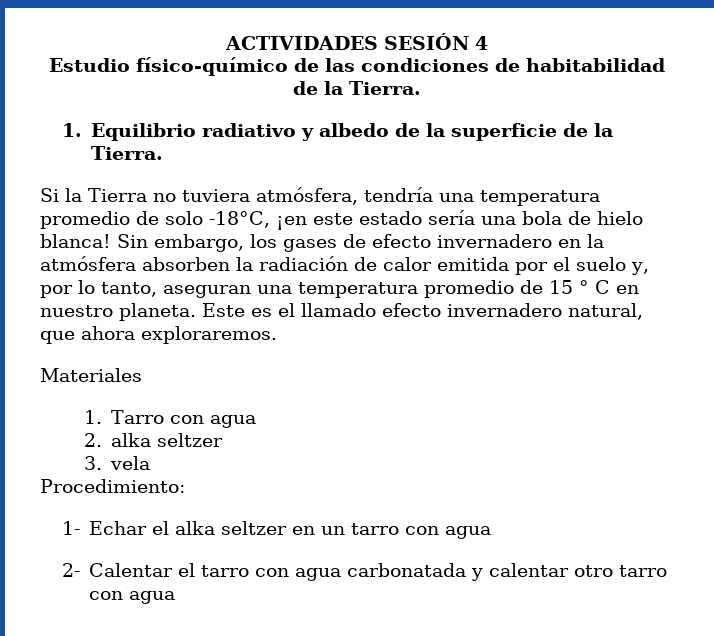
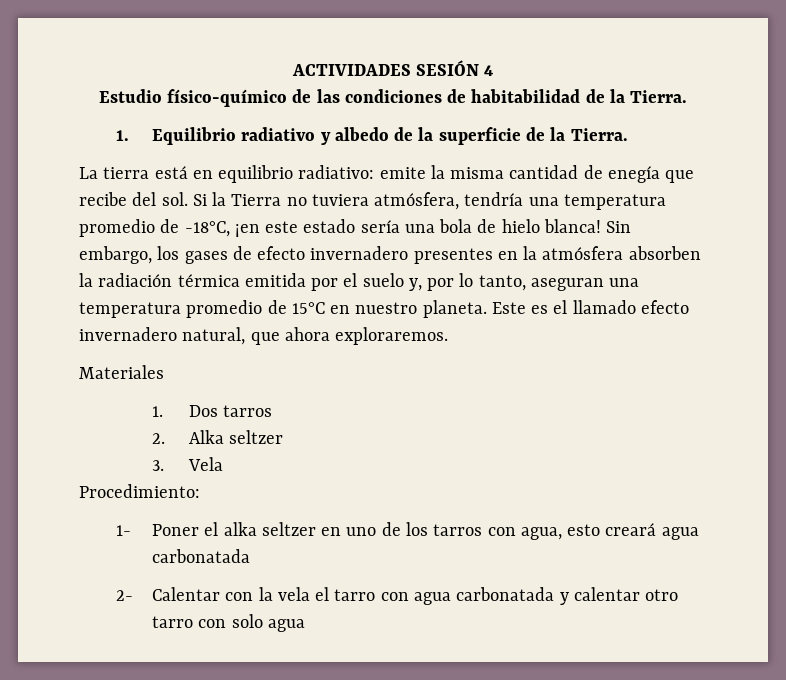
(164, 153) none -> [79,165,695,183] [79,192,188,206] La tierra está en equilibrio radiativo: emite la misma cantidad de enegía que recibe del sol.
[165,211,203,225] solo -> (180, 226) none
(552, 241) none -> [413,248,493,264] presentes
[354,257,432,271] de calor -> [177,274,240,287] térmica
[549,280,610,294] 15 ° C -> [291,302,325,314] 15°C
[111,410,257,428] Tarro con agua -> [188,405,272,417] Dos tarros
[111,433,152,447] alka -> [188,430,224,444] Alka
[110,456,151,470] vela -> [187,457,223,471] Vela
[89,521,148,535] Echar -> [152,524,200,536] Poner
[321,523,492,539] un tarro con agua -> [346,522,699,540] [152,549,251,563] uno de los tarros con agua, esto creará agua carbonatada
(174, 570) none -> [225,587,310,601] con la vela
(124, 595) none -> [231,614,263,628] solo

